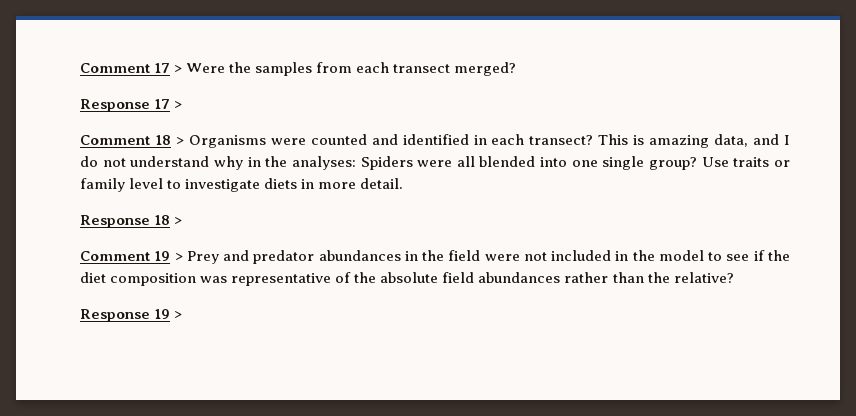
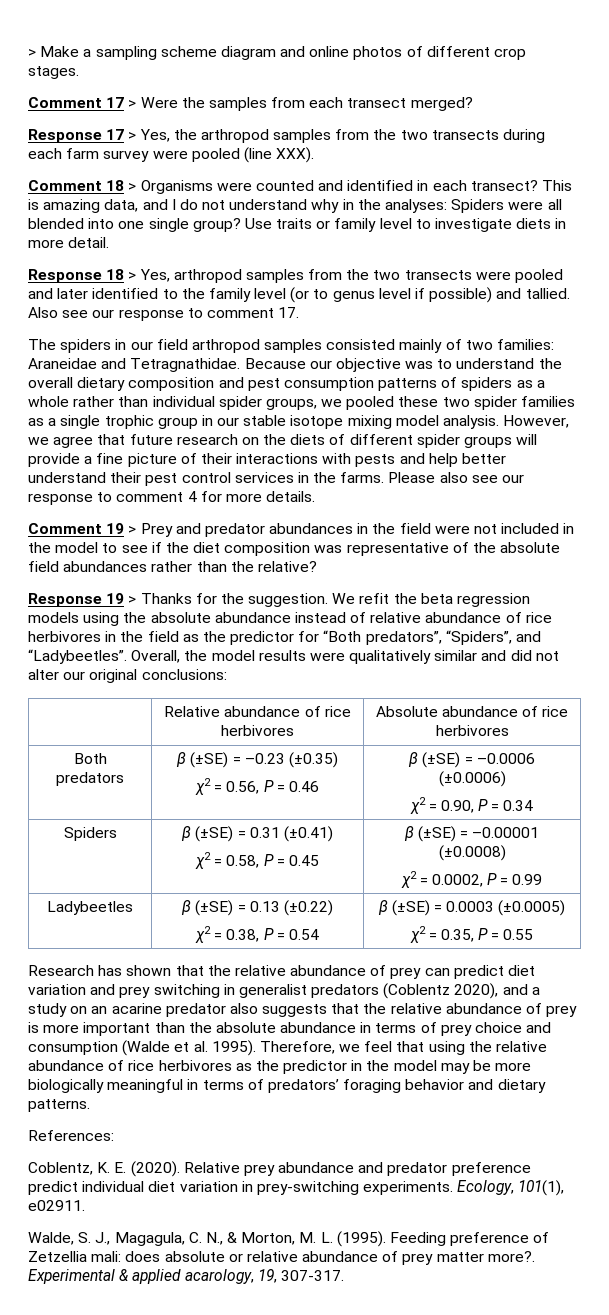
(80, 68) none -> [28,46,527,60] [28,66,79,79] > Make a sampling scheme diagram and online photos of different crop stages. //
(183, 105) none -> [139,129,546,143] [28,147,315,163] Yes, the arthropod samples from the two transects during each farm survey were pooled (line XXX).
(183, 221) none -> [139,269,564,283] [28,287,570,303] [28,307,300,321] [28,339,555,353] [28,358,562,372] [28,377,545,391] [28,396,576,410] [28,415,570,429] [28,434,538,448] [28,453,507,467] [28,472,525,486] [28,491,316,505] Yes, arthropod samples from the two transects were pooled and later identified to the family level (or to genus level if possible) and tallied. Also see our response to comment 17. // The spiders in our field arthropod samples consisted mainly of two families: Araneidae and Tetragnathidae. Because our objective was to understand the overall dietary composition and pest consumption patterns of spiders as a whole rather than individual spider groups, we pooled these two spider families as a single trophic group in our stable isotope mixing model analysis. However, we agree that future research on the diets of different spider groups will provide a fine picture of their interactions with pests and help better understand their pest control services in the farms. Please also see our response to comment 4 for more details.
(183, 315) none -> [140,593,531,607] [28,612,552,626] [28,630,542,645] [28,649,559,664] [28,669,227,683] [164,706,351,717] [221,725,294,736] [375,706,569,717] [435,725,509,736] [73,753,107,764] [56,772,124,786] [176,752,338,768] [195,778,319,795] [408,752,535,768] [438,771,506,787] [409,797,534,814] [63,827,117,841] [181,826,333,842] [195,852,319,869] [403,826,540,842] [438,845,506,861] [400,871,543,888] [47,901,133,915] [181,900,333,916] [195,926,319,943] [377,900,566,916] [409,926,534,943] [28,965,536,979] [28,983,540,999] [28,1003,578,1017] [28,1022,552,1036] [28,1040,548,1056] [28,1060,532,1074] [28,1079,546,1093] [28,1099,90,1112] [28,1130,114,1141] [28,1161,531,1177] [28,1180,565,1196] [28,1200,85,1211] [28,1231,550,1247] [28,1251,535,1265] [28,1269,344,1284] Thanks for the suggestion. We refit the beta regression models using the absolute abundance instead of relative abundance of rice herbivores in the field as the predictor for “Both predators”, “Spiders”, and “Ladybeetles”. Overall, the model results were qualitatively similar and did not alter our original conclusions: // | Relative abundance of rice herbivores | Absolute abundance of rice herbivores // Both predators | β (±SE) = –0.23 (±0.35) // χ2 = 0.56, P = 0.46 | β (±SE) = –0.0006 (±0.0006) // χ2 = 0.90, P = 0.34 // Spiders | β (±SE) = 0.31 (±0.41) // χ2 = 0.58, P = 0.45 | β (±SE) = –0.00001 (±0.0008) // χ2 = 0.0002, P = 0.99 // Ladybeetles | β (±SE) = 0.13 (±0.22) // χ2 = 0.38, P = 0.54 | β (±SE) = 0.0003 (±0.0005) // χ2 = 0.35, P = 0.55 // Research has shown that the relative abundance of prey can predict diet variation and prey switching in generalist predators (Coblentz 2020), and a study on an acarine predator also suggests that the relative abundance of prey is more important than the absolute abundance in terms of prey choice and consumption (Walde et al. 1995). Therefore, we feel that using the relative abundance of rice herbivores as the predictor in the model may be more biologically meaningful in terms of predators’ foraging behavior and dietary patterns. // References: // Coblentz, K. E. (2020). Relative prey abundance and predator preference predict individual diet variation in prey‐switching experiments. Ecology, 101(1), e02911. // Walde, S. J., Magagula, C. N., & Morton, M. L. (1995). Feeding preference of Zetzellia mali: does absolute or relative abundance of prey matter more?. Experimental & applied acarology, 19, 307-317.

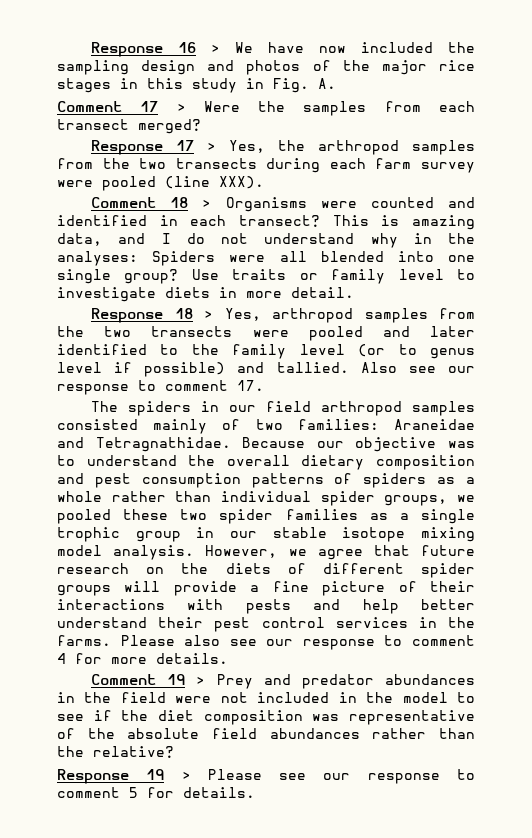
[28,46,527,60] [28,66,79,79] > Make a sampling scheme diagram and online photos of different crop stages. -> [91,42,475,57] [57,60,476,75] [57,78,336,93] Response 16 > We have now included the sampling design and photos of the major rice stages in this study in Fig. A.
[140,593,531,607] [28,612,552,626] [28,630,542,645] [28,649,559,664] [28,669,227,683] [164,706,351,717] [221,725,294,736] [375,706,569,717] [435,725,509,736] [73,753,107,764] [56,772,124,786] [176,752,338,768] [195,778,319,795] [408,752,535,768] [438,771,506,787] [409,797,534,814] [63,827,117,841] [181,826,333,842] [195,852,319,869] [403,826,540,842] [438,845,506,861] [400,871,543,888] [47,901,133,915] [181,900,333,916] [195,926,319,943] [377,900,566,916] [409,926,534,943] [28,965,536,979] [28,983,540,999] [28,1003,578,1017] [28,1022,552,1036] [28,1040,548,1056] [28,1060,532,1074] [28,1079,546,1093] [28,1099,90,1112] [28,1130,114,1141] [28,1161,531,1177] [28,1180,565,1196] [28,1200,85,1211] [28,1231,550,1247] [28,1251,535,1265] [28,1269,344,1284] Thanks for the suggestion. We refit the beta regression models using the absolute abundance instead of relative abundance of rice herbivores in the field as the predictor for “Both predators”, “Spiders”, and “Ladybeetles”. Overall, the model results were qualitatively similar and did not alter our original conclusions: // | Relative abundance of rice herbivores | Absolute abundance of rice herbivores // Both predators | β (±SE) = –0.23 (±0.35) // χ2 = 0.56, P = 0.46 | β (±SE) = –0.0006 (±0.0006) // χ2 = 0.90, P = 0.34 // Spiders | β (±SE) = 0.31 (±0.41) // χ2 = 0.58, P = 0.45 | β (±SE) = –0.00001 (±0.0008) // χ2 = 0.0002, P = 0.99 // Ladybeetles | β (±SE) = 0.13 (±0.22) // χ2 = 0.38, P = 0.54 | β (±SE) = 0.0003 (±0.0005) // χ2 = 0.35, P = 0.55 // Research has shown that the relative abundance of prey can predict diet variation and prey switching in generalist predators (Coblentz 2020), and a study on an acarine predator also suggests that the relative abundance of prey is more important than the absolute abundance in terms of prey choice and consumption (Walde et al. 1995). Therefore, we feel that using the relative abundance of rice herbivores as the predictor in the model may be more biologically meaningful in terms of predators’ foraging behavior and dietary patterns. // References: // Coblentz, K. E. (2020). Relative prey abundance and predator preference predict individual diet variation in prey‐switching experiments. Ecology, 101(1), e02911. // Walde, S. J., Magagula, C. N., & Morton, M. L. (1995). Feeding preference of Zetzellia mali: does absolute or relative abundance of prey matter more?. Experimental & applied acarology, 19, 307-317. -> [207,769,475,784] [57,787,255,798] Please see our response to comment 5 for details.

